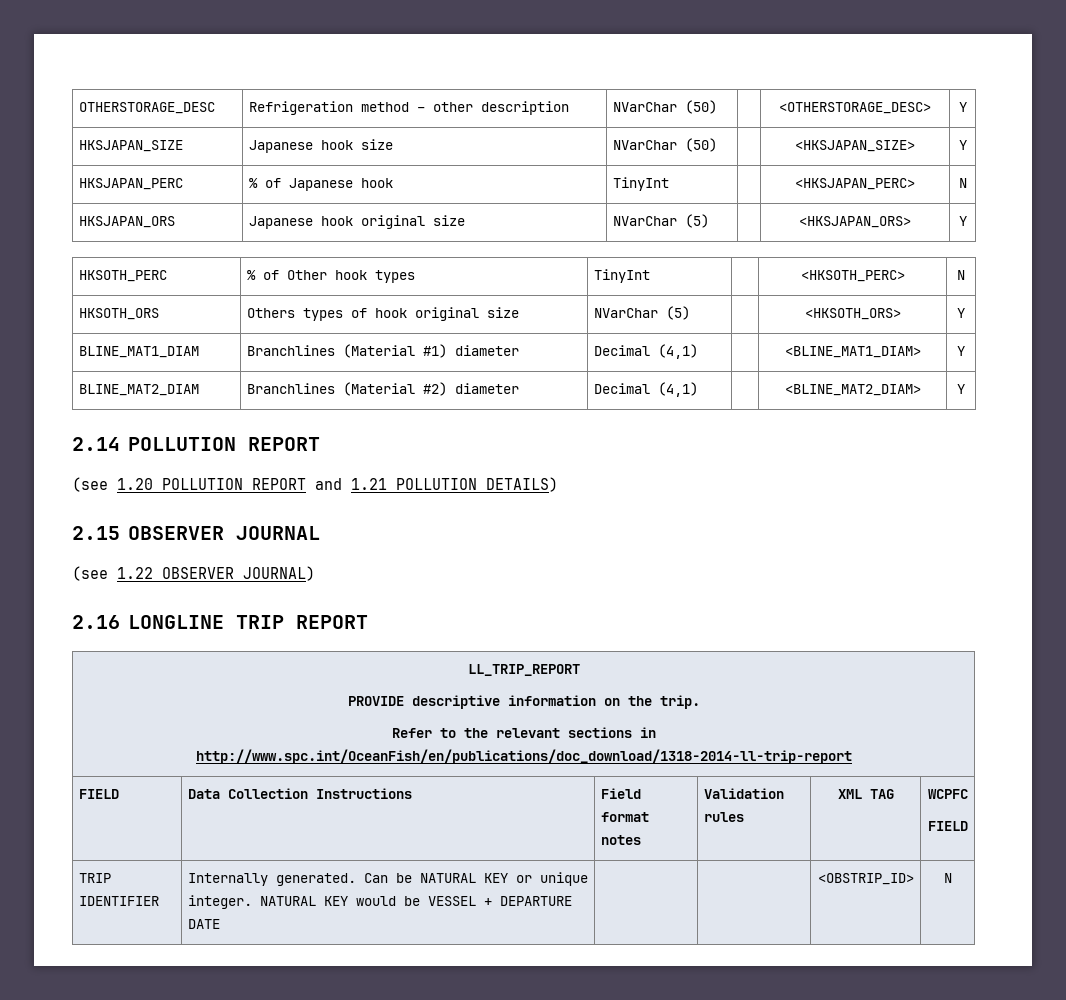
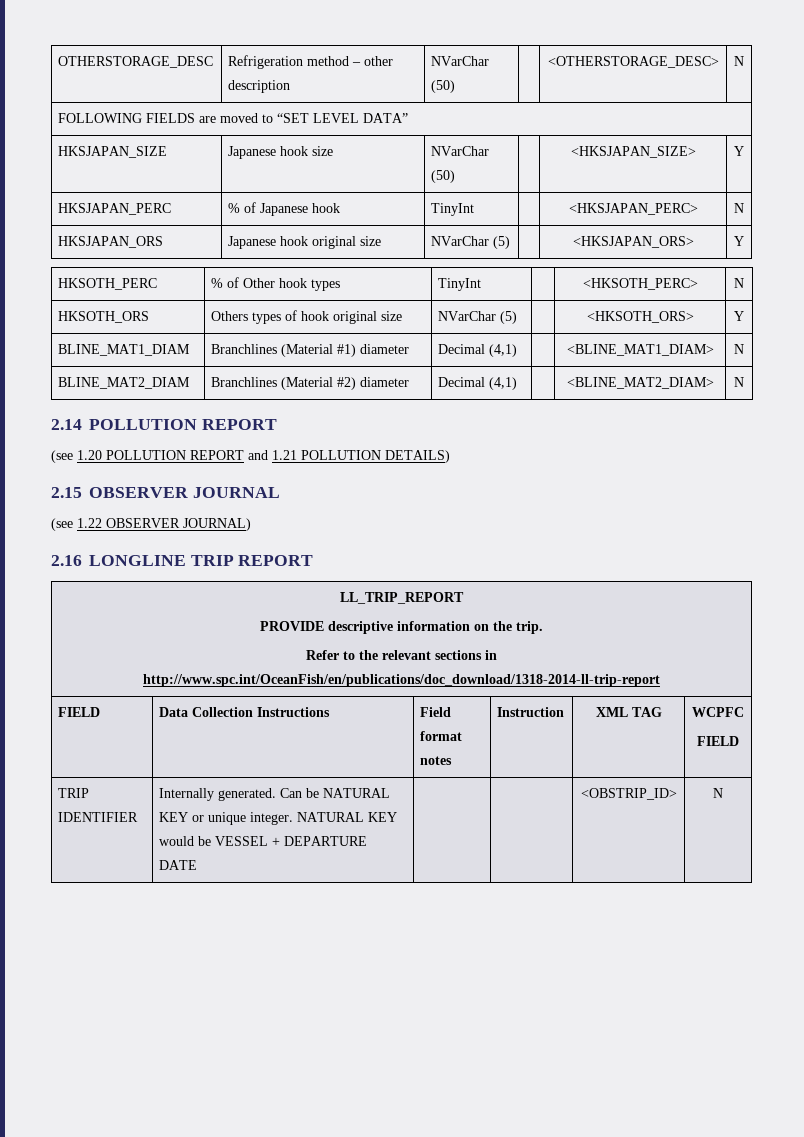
[958,102,967,112] Y -> [734,56,744,66] [58,113,409,123] N // FOLLOWING FIELDS are moved to “SET LEVEL DATA”
[957,346,965,356] Y -> [734,344,744,354] N
[957,384,965,394] Y -> [734,377,744,387] N
[703,788,784,799] [703,812,744,822] Validation rules -> [497,707,565,717] Instruction

